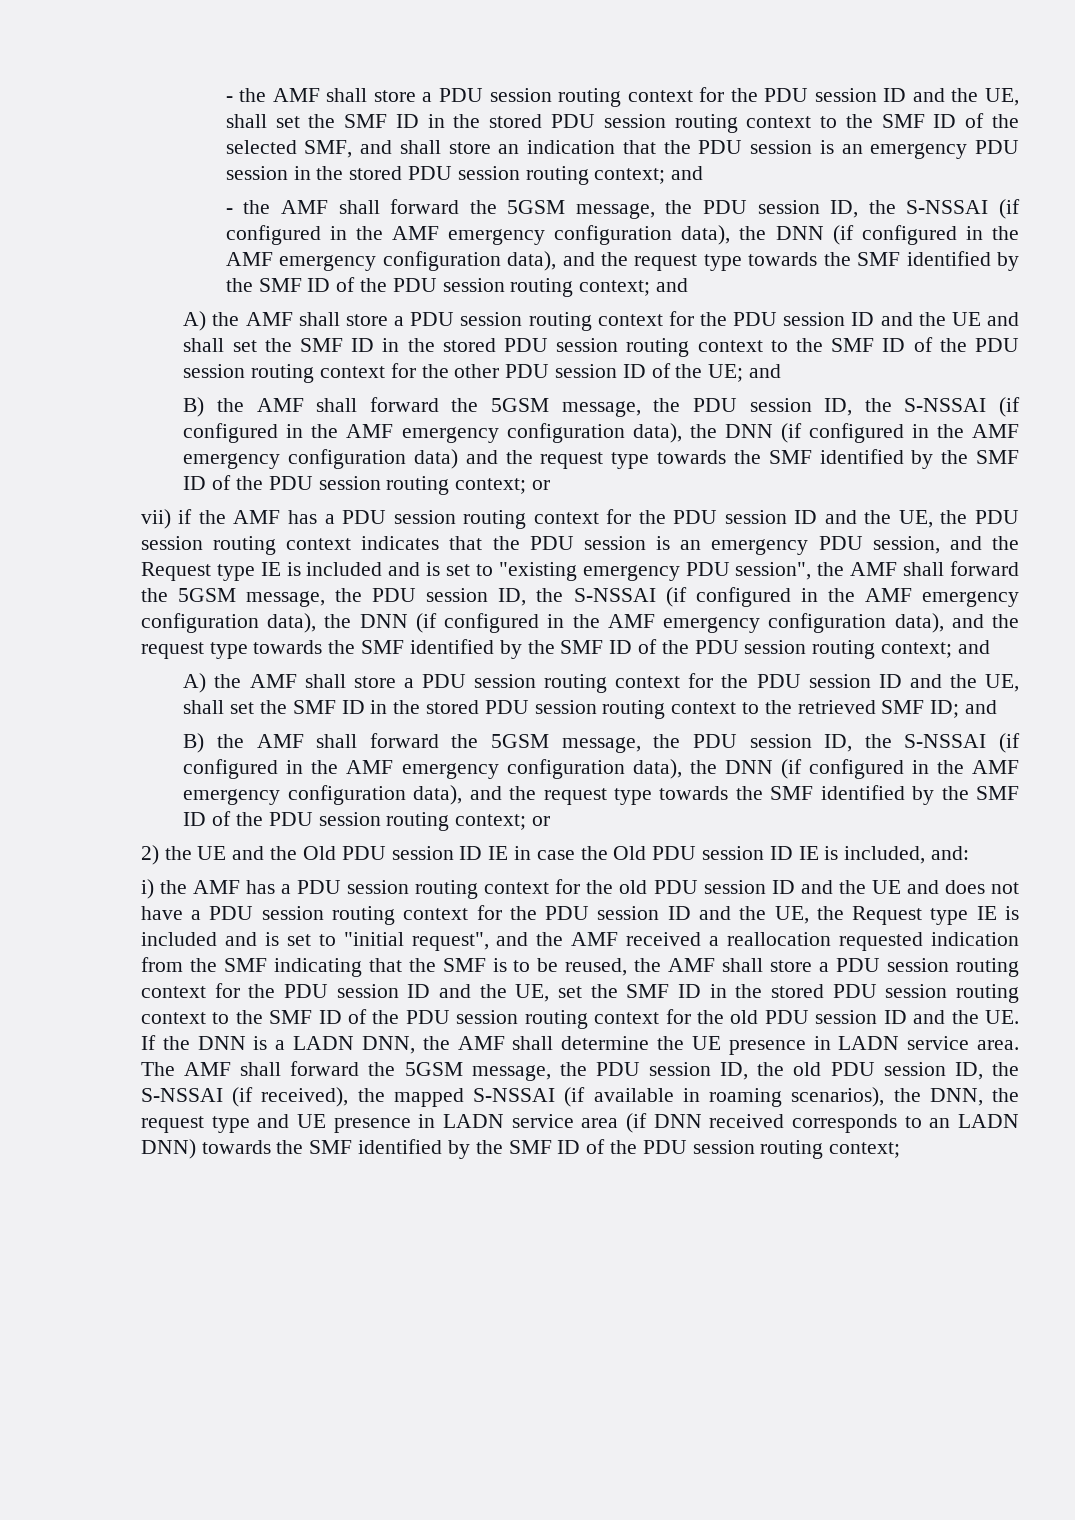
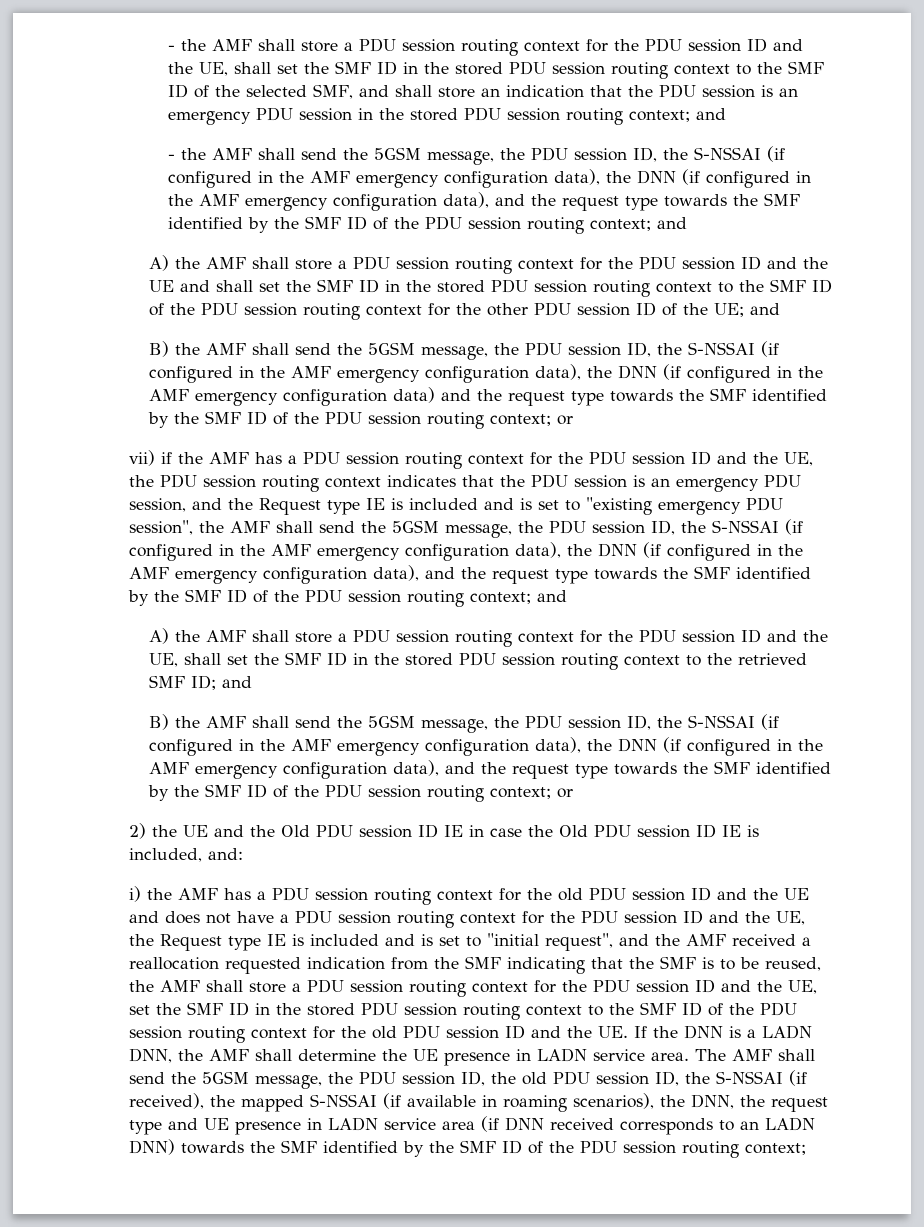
[390,199,460,214] forward -> [301,148,338,160] send
[369,397,439,412] forward -> [294,343,331,355] send
[949,561,1019,576] forward -> [319,521,356,533] send
[369,733,439,748] forward -> [294,716,331,728] send
[290,1061,360,1076] forward -> [129,1072,166,1084] send

